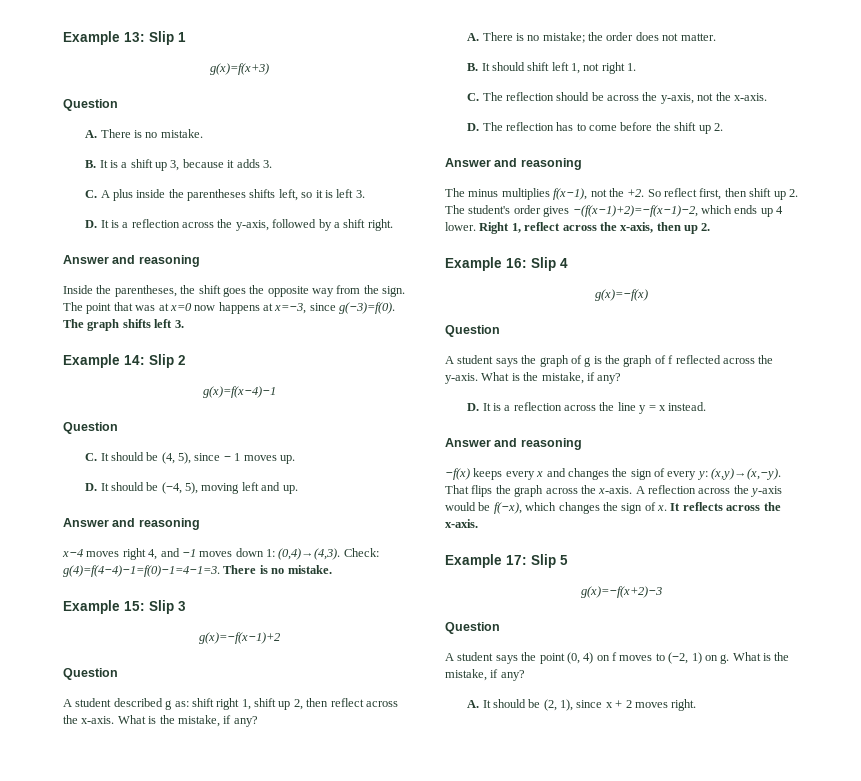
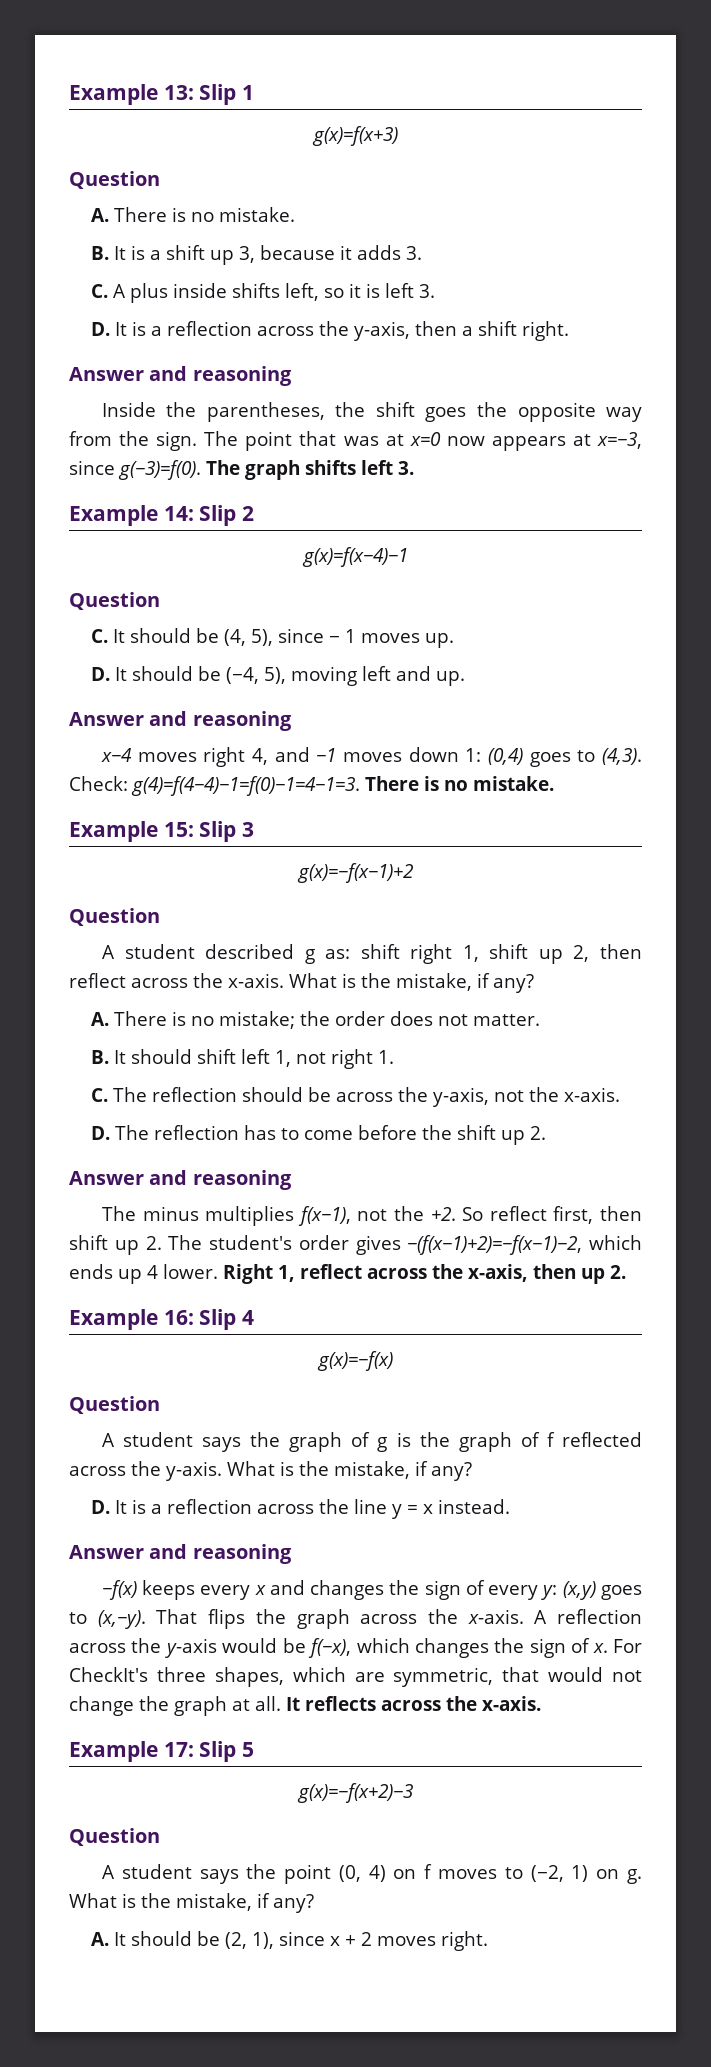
[168,189,247,201] the parentheses -> (228, 290) none
[272,219,332,231] followed by -> [415,321,458,336] then
[218,302,260,314] happens -> [491,436,566,451] appears
[278,548,341,560] (0,4)→(4,3). -> [487,748,643,767] (0,4) goes to (4,3).
[711,468,782,480] (x,y)→(x,−y). -> [562,1581,642,1600] [69,1610,146,1629] (x,y) goes to (x,−y).
(667, 508) none -> [613,1639,642,1653] [69,1667,642,1687] [69,1696,281,1716] For CheckIt's three shapes, which are symmetric, that would not change the graph at all.

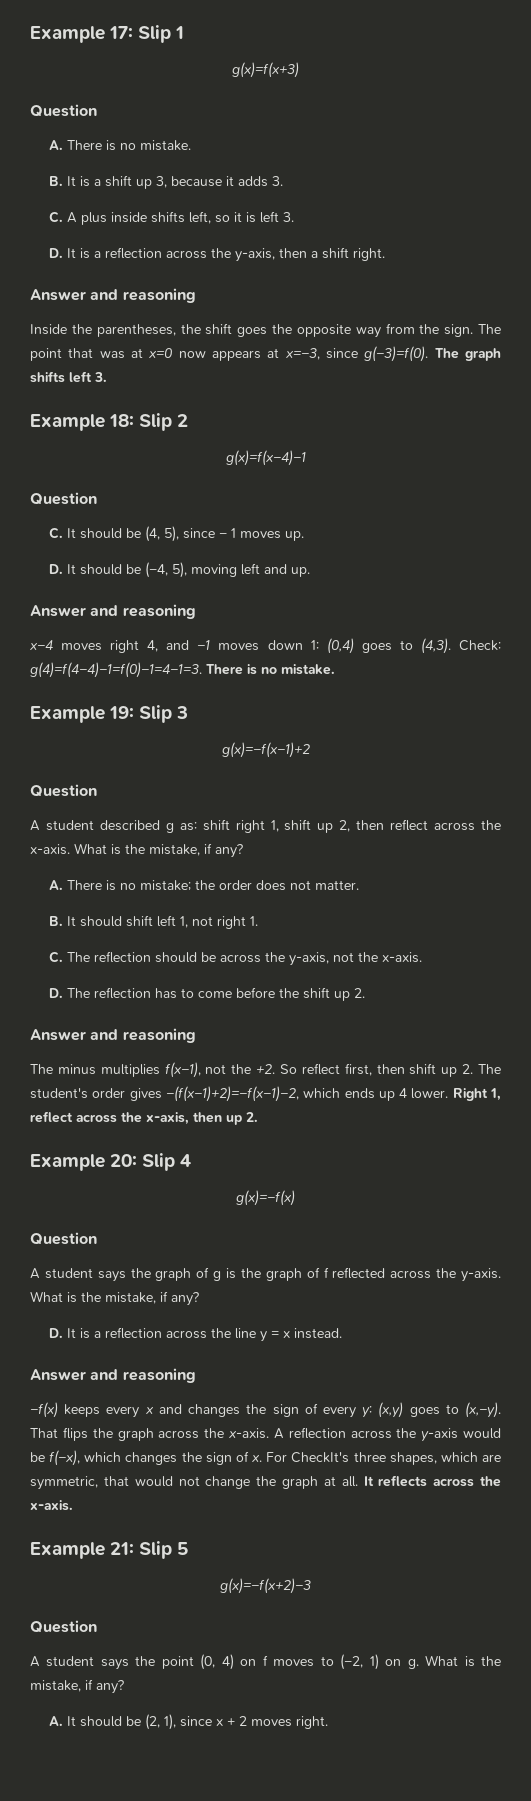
[69,84,194,105] Example 13: -> [30,26,134,43] Example 17:
[163,506,194,521] 14: -> [109,414,135,427] 18:
[163,822,194,837] 15: -> [109,706,135,719] 19:
[163,1310,194,1325] 16: -> [110,1154,138,1167] 20:
[163,1742,194,1757] 17: -> [110,1542,135,1555] 21:

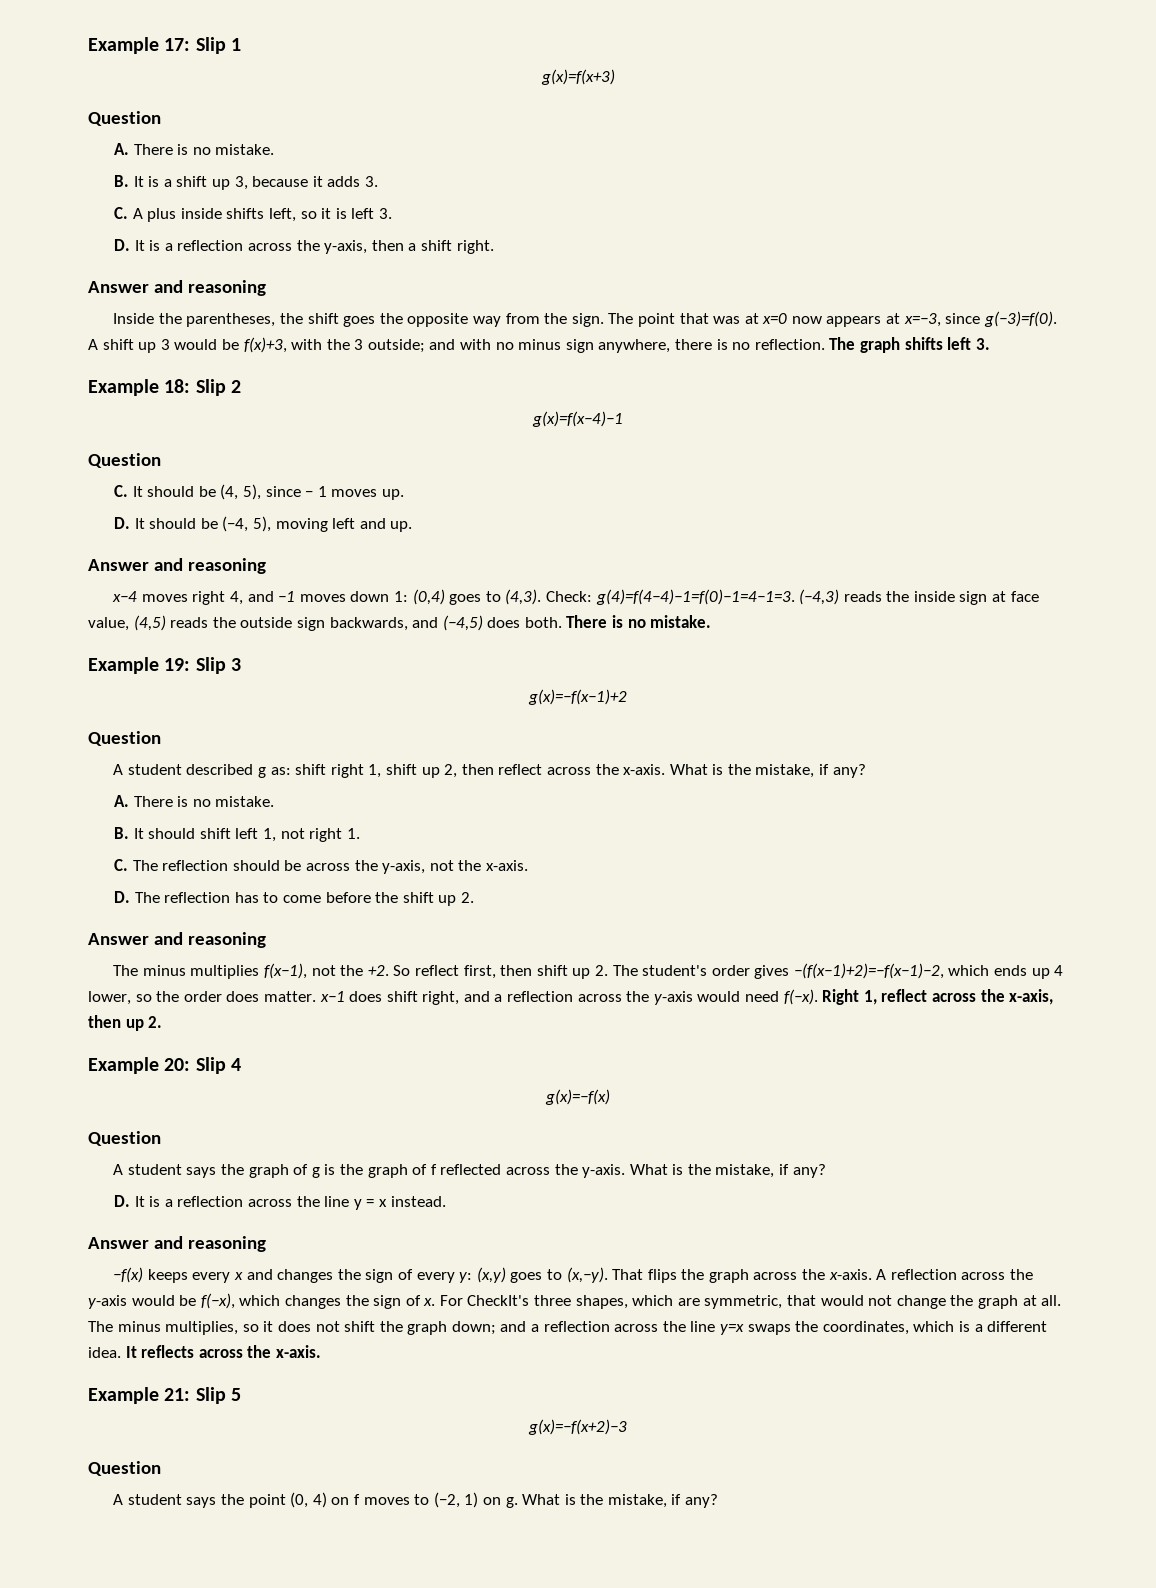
(429, 354) none -> [88,337,825,353] A shift up 3 would be f(x)+3, with the 3 outside; and with no minus sign anywhere, there is no reflection.
(202, 670) none -> [799,589,1039,605] [88,615,562,631] (−4,3) reads the inside sign at face value, (4,5) reads the outside sign backwards, and (−4,5) does both.
[140,880,360,891] mistake; the order does not matter. -> [215,796,275,807] mistake.
[411,1088,449,1099] lower. -> [88,989,818,1005] lower, so the order does matter. x−1 does shift right, and a reflection across the y-axis would need f(−x).
(358, 1481) none -> [88,1321,1048,1335] [88,1347,121,1358] The minus multiplies, so it does not shift the graph down; and a reflection across the line y=x swaps the coordinates, which is a different idea.
[49,1714,329,1730] // A. It should be (2, 1), since x + 2 moves right. -> (719, 1501) none

